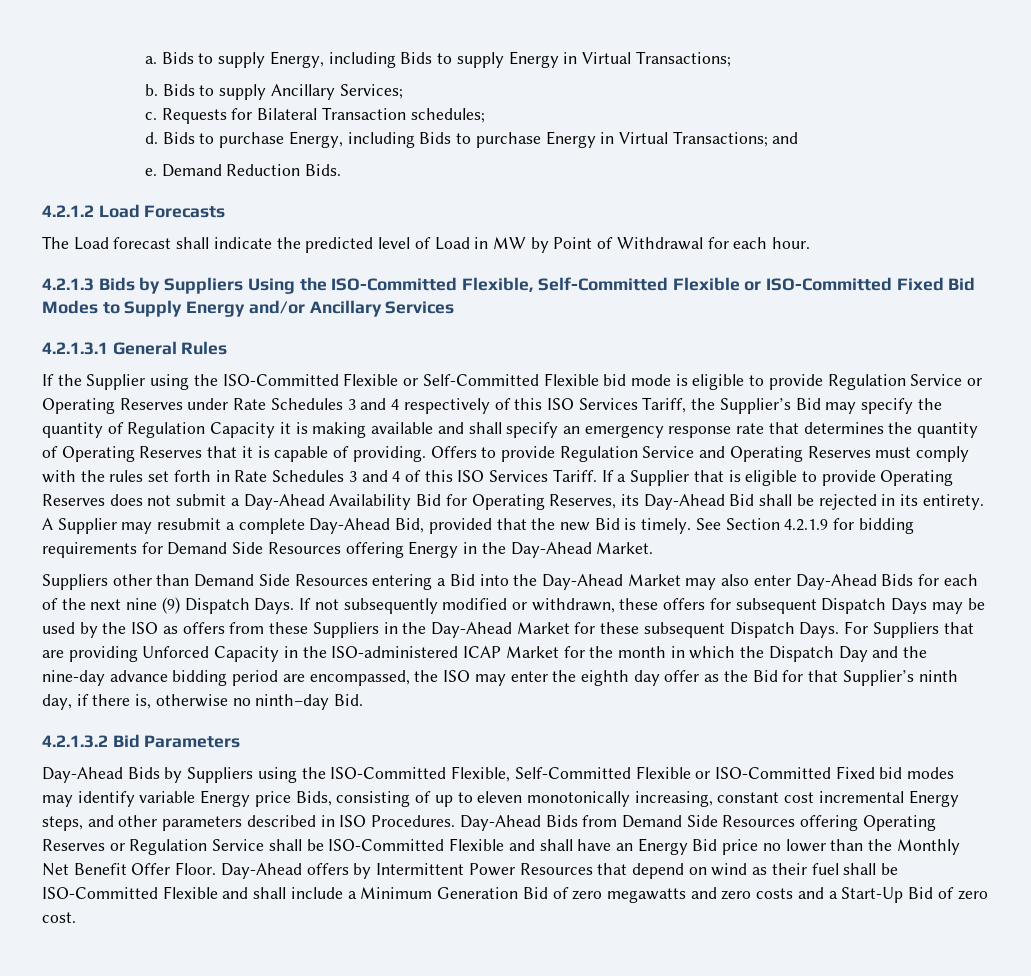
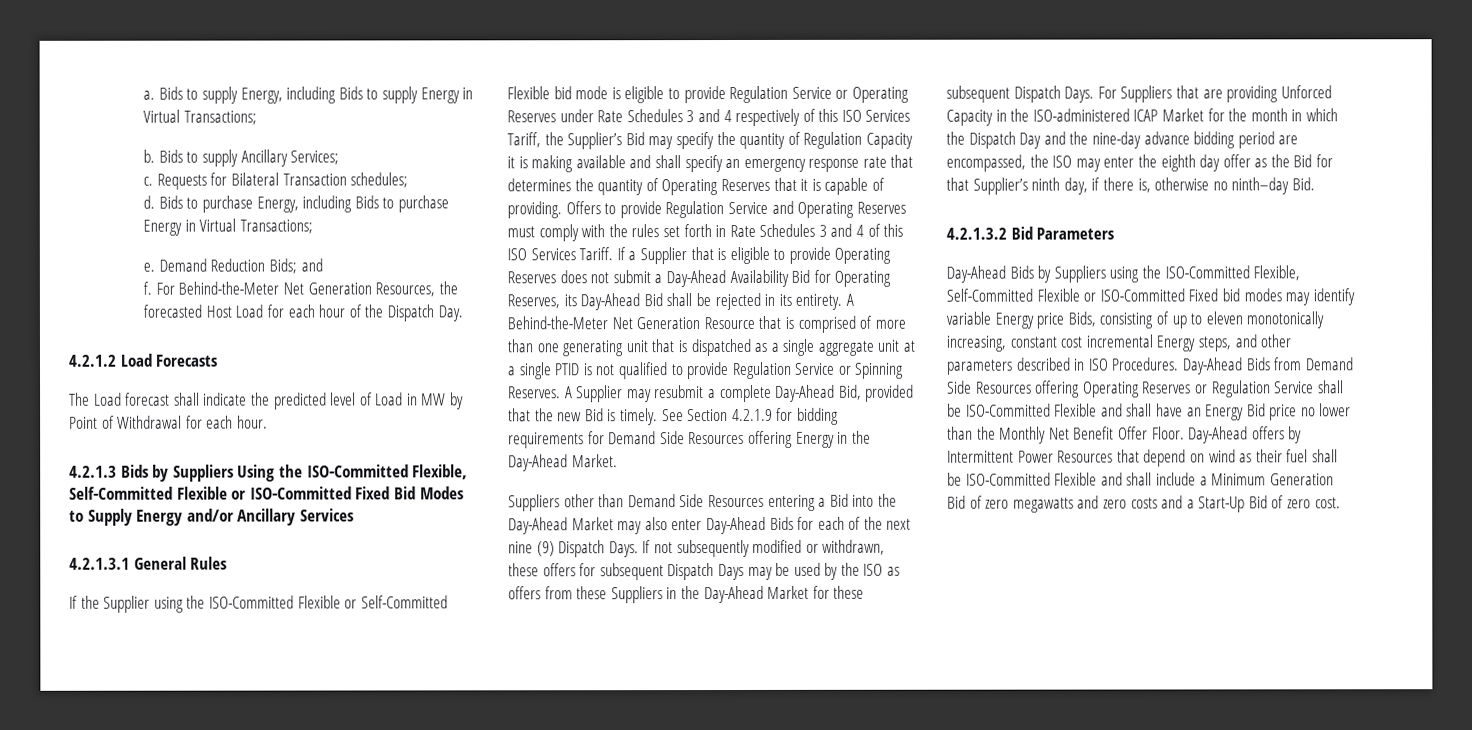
[772,132,799,144] and -> (314, 226) none
[305,164,342,176] Bids. -> [269,258,323,274] [143,281,458,297] [143,304,463,322] Bids; and // f. For Behind-the-Meter Net Generation Resources, the forecasted Host Load for each hour of the Dispatch Day.
(53, 524) none -> [507,315,906,333] [507,338,916,357] [508,361,905,380] [508,386,573,399] Behind-the-Meter Net Generation Resource that is comprised of more than one generating unit that is dispatched as a single aggregate unit at a single PTID is not qualified to provide Regulation Service or Spinning Reserves. A

